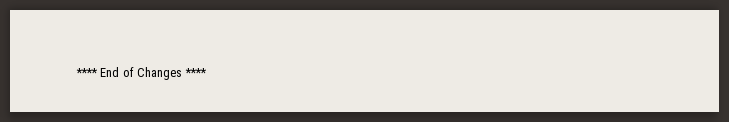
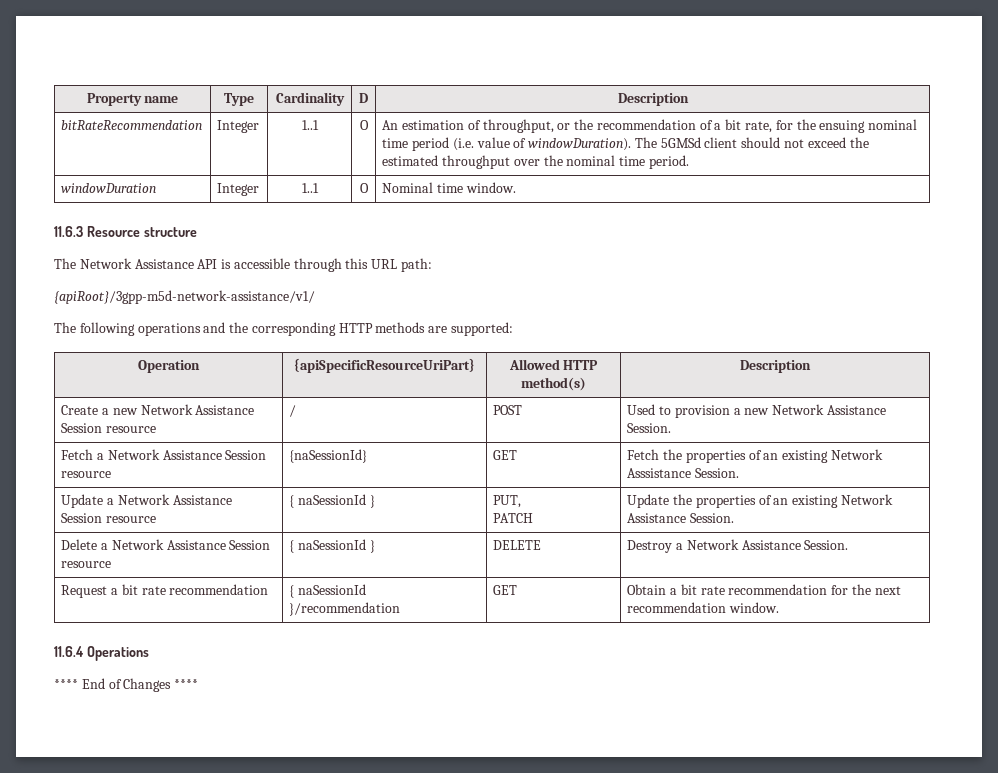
(76, 72) none -> [86,93,179,106] [224,93,254,106] [275,92,345,106] [359,93,368,103] [617,93,689,106] [61,120,203,130] [217,120,260,133] [301,120,319,130] [359,120,369,130] [382,119,918,133] [382,137,869,151] [382,155,689,169] [61,183,157,193] [217,183,260,196] [301,183,319,193] [359,183,369,193] [382,182,516,193] [54,226,197,237] [54,258,433,272] [54,290,315,304] [54,322,514,336] [138,360,200,373] [294,358,475,373] [508,359,599,370] [521,377,586,391] [740,360,811,373] [61,404,255,415] [61,423,157,433] [289,405,297,417] [493,405,523,415] [627,404,886,418] [627,423,672,433] [61,449,267,460] [61,471,112,478] [289,449,368,463] [493,450,518,460] [627,449,883,463] [627,468,740,478] [61,494,232,508] [61,513,157,523] [289,494,375,508] [493,495,522,508] [493,513,534,523] [627,494,893,508] [627,513,735,523] [61,539,271,550] [61,561,112,568] [289,539,375,553] [493,540,542,550] [627,539,849,553] [61,584,269,598] [289,584,367,598] [289,602,401,616] [493,585,518,595] [627,584,901,595] [627,602,780,613] [54,646,149,661] Property name | Type | Cardinality | D | Description // bitRateRecommendation | Integer | 1..1 | O | An estimation of throughput, or the recommendation of a bit rate, for the ensuing nominal time period (i.e. value of windowDuration). The 5GMSd client should not exceed the estimated throughput over the nominal time period. // windowDuration | Integer | 1..1 | O | Nominal time window. // 11.6.3 Resource structure // The Network Assistance API is accessible through this URL path: // {apiRoot}/3gpp-m5d-network-assistance/v1/ // The following operations and the corresponding HTTP methods are supported: // Operation | {apiSpecificResourceUriPart} | Allowed HTTP method(s) | Description // Create a new Network Assistance Session resource | / | POST | Used to provision a new Network Assistance Session. // Fetch a Network Assistance Session resource | {naSessionId} | GET | Fetch the properties of an existing Network Asssistance Session. // Update a Network Assistance Session resource | { naSessionId } | PUT, // PATCH | Update the properties of an existing Network Assistance Session. // Delete a Network Assistance Session resource | { naSessionId } | DELETE | Destroy a Network Assistance Session. // Request a bit rate recommendation | { naSessionId }/recommendation | GET | Obtain a bit rate recommendation for the next recommendation window. // 11.6.4 Operations //

